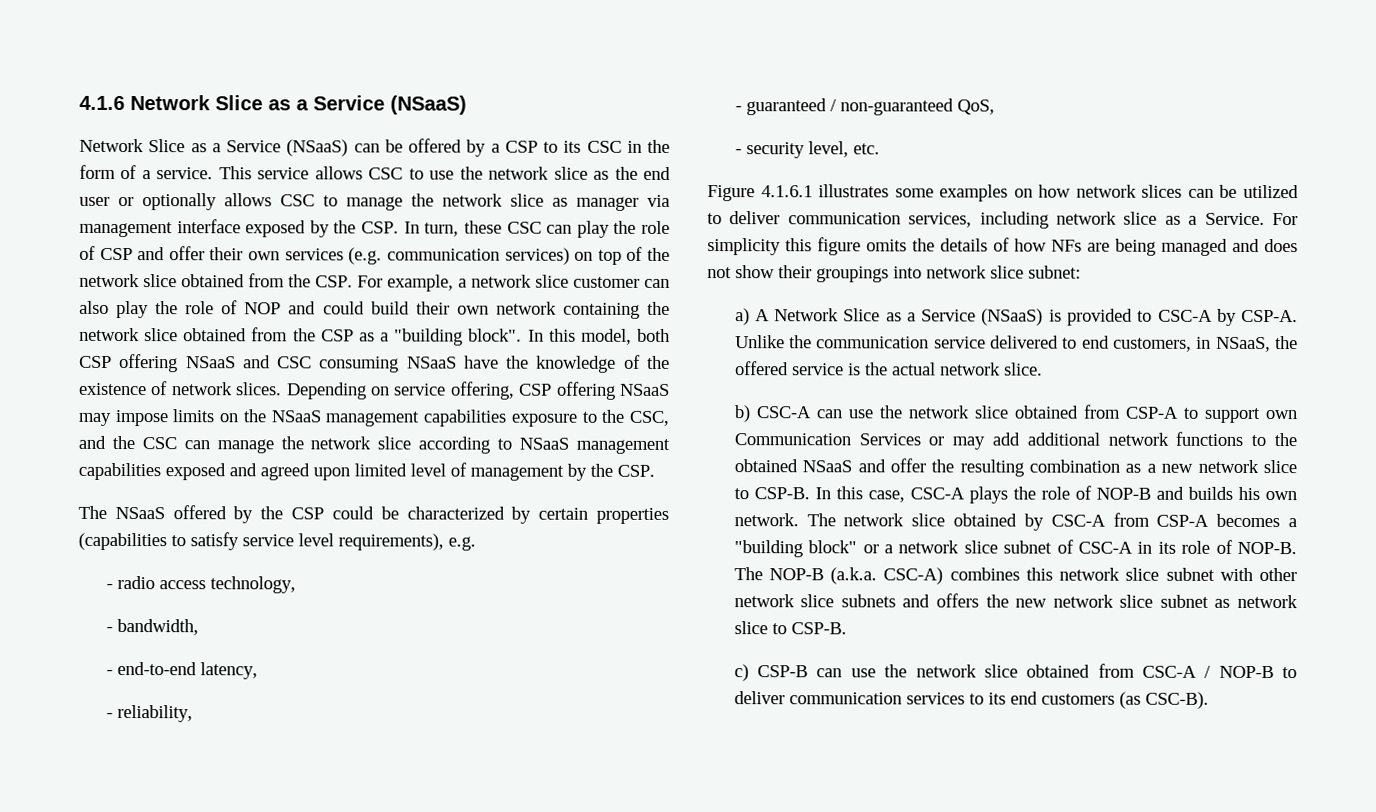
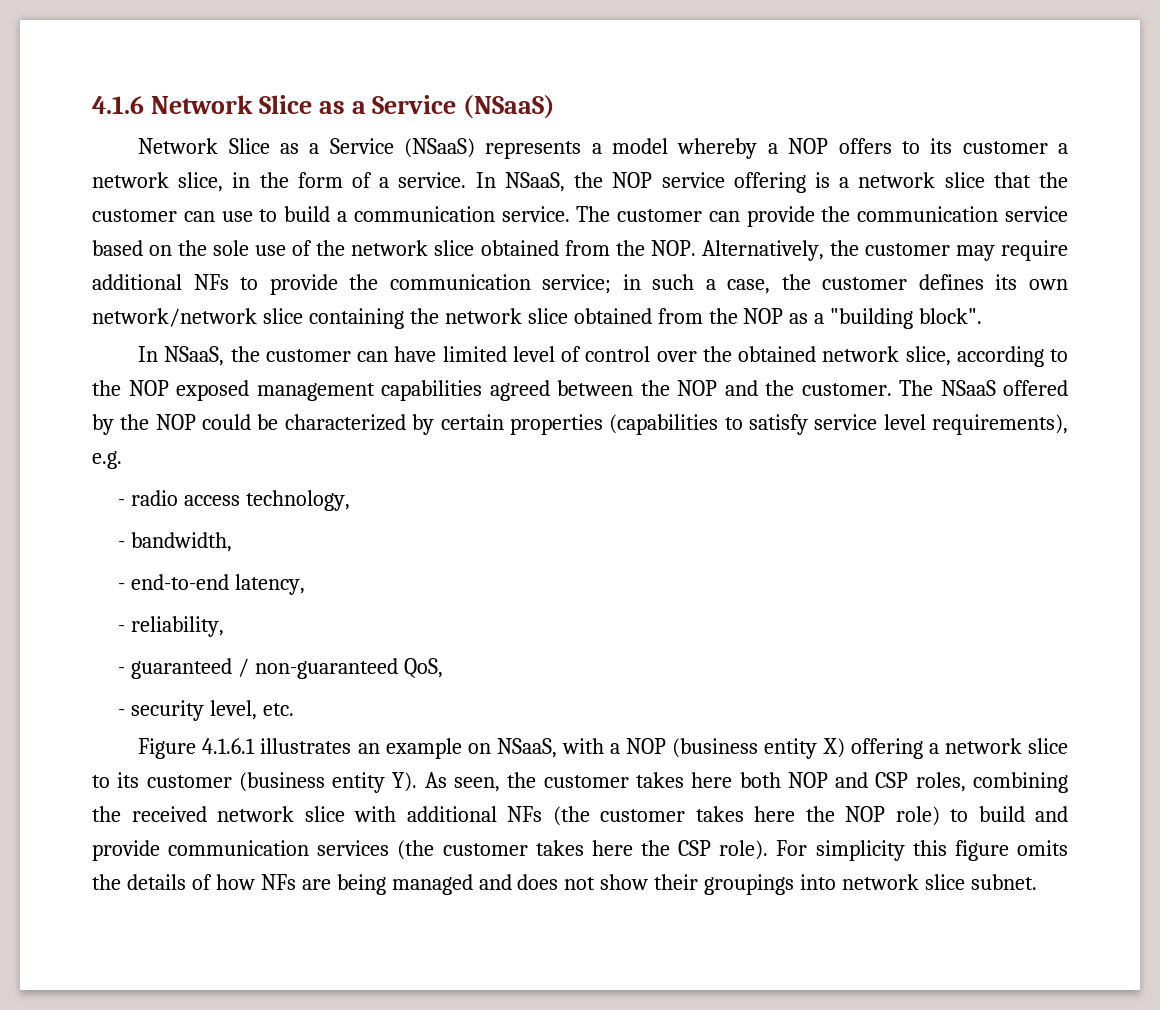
[353,138,622,157] can be offered by a CSP to its CSC -> [485,138,1069,159] [92,172,224,192] represents a model whereby a NOP offers to its customer a network slice,
[218,166,671,180] [79,193,670,211] [79,219,671,238] [79,245,622,265] This service allows CSC to use the network slice as the end user or optionally allows CSC to manage the network slice as manager via management interface exposed by the CSP. In turn, these CSC can play the role of CSP and offer their own services (e.g. communication services) on top -> [475,172,1068,193] [92,206,1069,227] [92,240,287,256] In NSaaS, the NOP service offering is a network slice that the customer can use to build a communication service. The customer can provide the communication service based on the sole use
[315,274,670,292] [79,300,557,319] CSP. For example, a network slice customer can also play the role of NOP and could build their own network -> [650,240,1068,261] [92,274,1068,295] [92,308,303,327] NOP. Alternatively, the customer may require additional NFs to provide the communication service; in such a case, the customer defines its own network/network slice
[320,329,354,342] CSP -> [743,308,784,324] NOP
[527,328,670,345] [79,354,670,373] [79,381,670,400] [78,409,669,427] [78,435,671,454] [78,462,655,481] In this model, both CSP offering NSaaS and CSC consuming NSaaS have the knowledge of the existence of network slices. Depending on service offering, CSP offering NSaaS may impose limits on the NSaaS management capabilities exposure to the CSC, and the CSC can manage the network slice according to NSaaS management capabilities exposed and agreed upon limited level of management by the CSP. // -> [138,346,1069,367] [92,380,892,401] // In NSaaS, the customer can have limited level of control over the obtained network slice, according to the NOP exposed management capabilities agreed between the NOP and the customer.
[291,507,325,520] CSP -> [155,414,196,430] NOP
[894,184,1299,202] [707,211,1265,229] some examples on how network slices can be utilized to deliver communication services, including network slice as a Service. -> [357,738,1069,759] [92,772,1068,793] [92,806,1068,826] [92,840,769,861] an example on NSaaS, with a NOP (business entity X) offering a network slice to its customer (business entity Y). As seen, the customer takes here both NOP and CSP roles, combining the received network slice with additional NFs (the customer takes here the NOP role) to build and provide communication services (the customer takes here the CSP role).
[1028,265,1081,279] [734,308,1298,326] [734,335,1298,353] [734,361,1043,376] [733,404,1297,423] [733,431,1297,450] [733,458,1297,477] [733,485,1298,504] [733,512,1297,531] [733,539,1297,558] [733,567,1297,585] [733,593,1298,609] [733,621,847,635] [733,663,1297,682] [733,691,1209,709] subnet: // a) A Network Slice as a Service (NSaaS) is provided to CSC-A by CSP-A. Unlike the communication service delivered to end customers, in NSaaS, the offered service is the actual network slice. // b) CSC-A can use the network slice obtained from CSP-A to support own Communication Services or may add additional network functions to the obtained NSaaS and offer the resulting combination as a new network slice to CSP-B. In this case, CSC-A plays the role of NOP-B and builds his own network. The network slice obtained by CSC-A from CSP-A becomes a "building block" or a network slice subnet of CSC-A in its role of NOP-B. The NOP-B (a.k.a. CSC-A) combines this network slice subnet with other network slice subnets and offers the new network slice subnet as network slice to CSP-B. // c) CSP-B can use the network slice obtained from CSC-A / NOP-B to deliver communication services to its end customers (as CSC-B). -> [970,874,1037,890] subnet.

